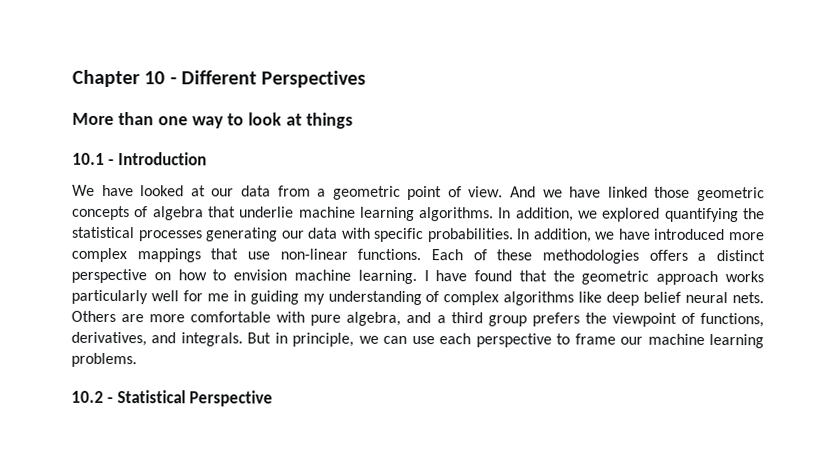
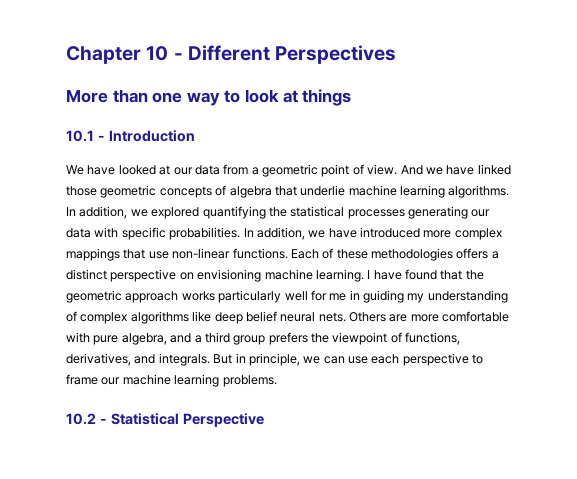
[177,269,288,281] how to envision -> [197,269,262,282] envisioning

